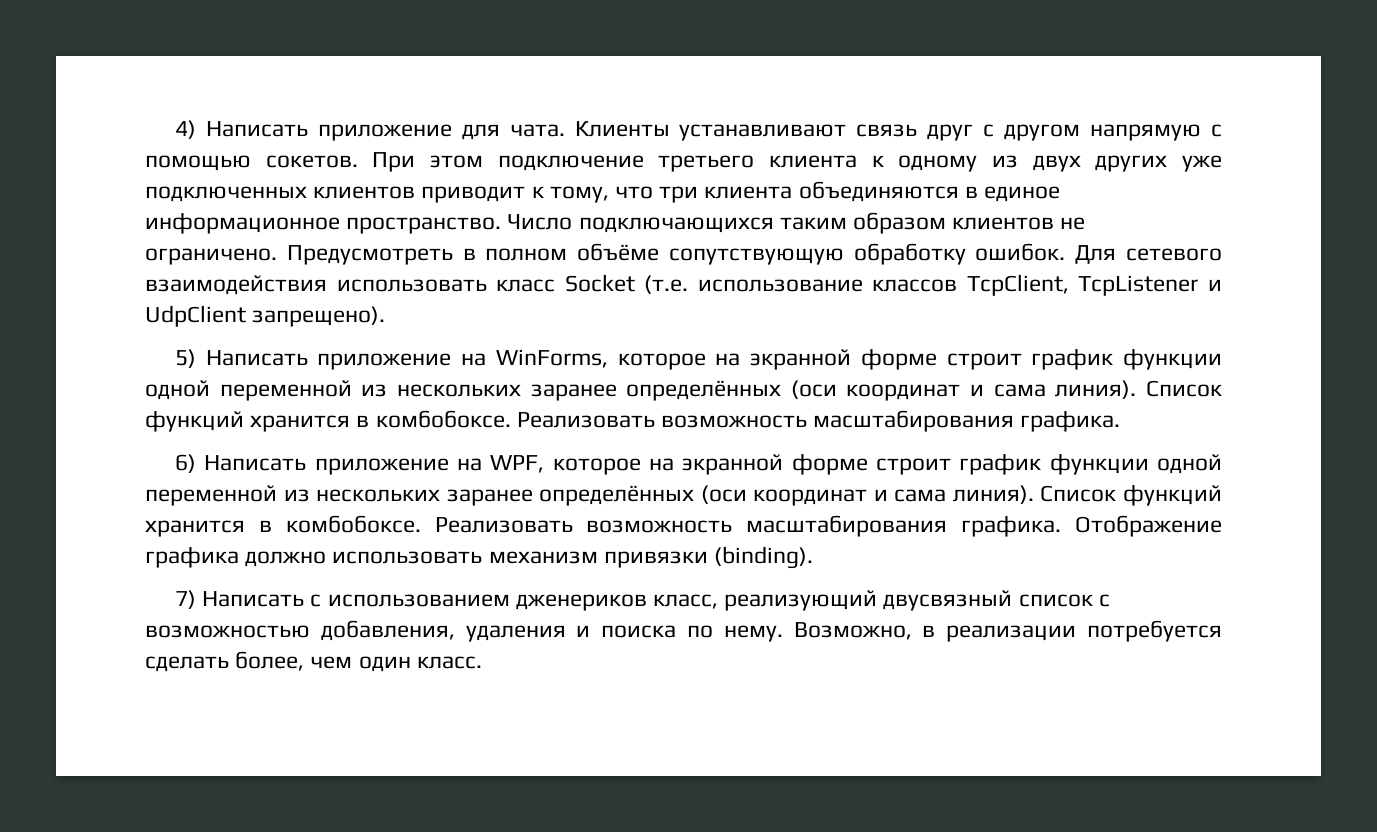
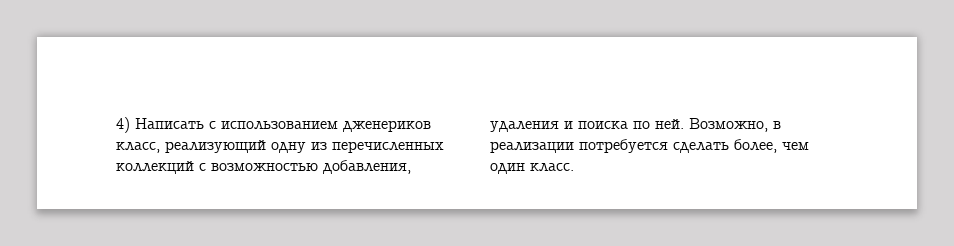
[317,121,1222,141] [145,152,1222,172] [145,181,1061,203] [145,212,1086,234] [145,243,1222,265] [145,274,1222,296] [145,305,386,327] [174,349,1222,370] [145,380,1222,401] [145,410,1121,432] [174,454,1222,475] [145,485,1222,506] [145,515,1222,537] [145,546,814,569] [174,590,305,609] приложение для чата. Клиенты устанавливают связь друг с другом напрямую с помощью сокетов. При этом подключение третьего клиента к одному из двух других уже подключенных клиентов приводит к тому, что три клиента объединяются в единое информационное пространство. Число подключающихся таким образом клиентов не ограничено. Предусмотреть в полном объёме сопутствующую обработку ошибок. Для сетевого взаимодействия использовать класс Socket (т.е. использование классов TcpClient, TcpListener и UdpClient запрещено). // 5) Написать приложение на WinForms, которое на экранной форме строит график функции одной переменной из нескольких заранее определённых (оси координат и сама линия). Список функций хранится в комбобоксе. Реализовать возможность масштабирования графика. // 6) Написать приложение на WPF, которое на экранной форме строит график функции одной переменной из нескольких заранее определённых (оси координат и сама линия). Список функций хранится в комбобоксе. Реализовать возможность масштабирования графика. Отображение графика должно использовать механизм привязки (binding). // 7) Написать -> (204, 123) none
[883,590,1093,611] двусвязный список -> [271,141,444,153] [116,161,194,174] одну из перечисленных коллекций
[723,625,783,642] нему. -> [655,119,684,129] ней.

